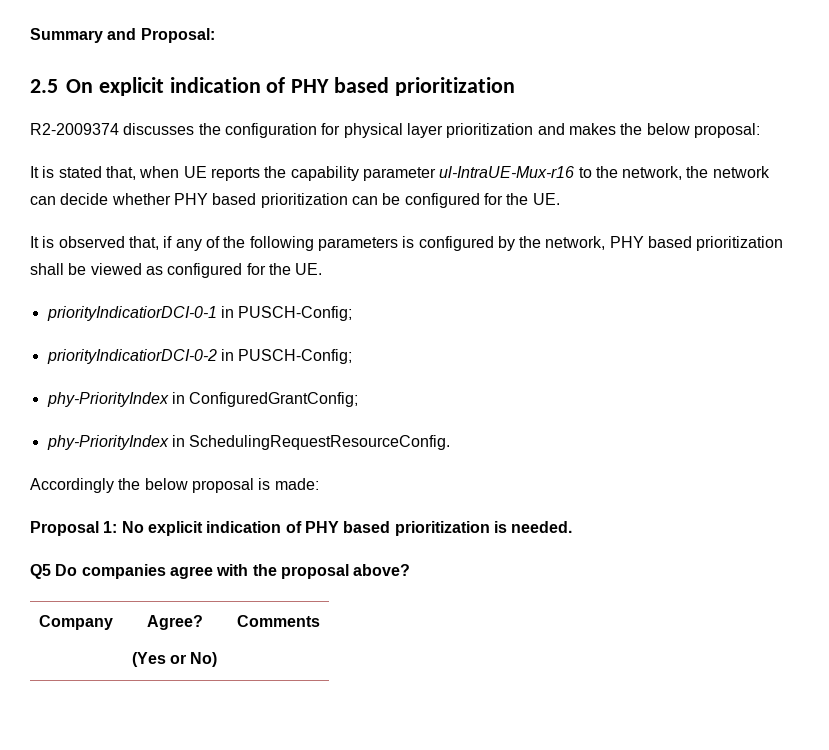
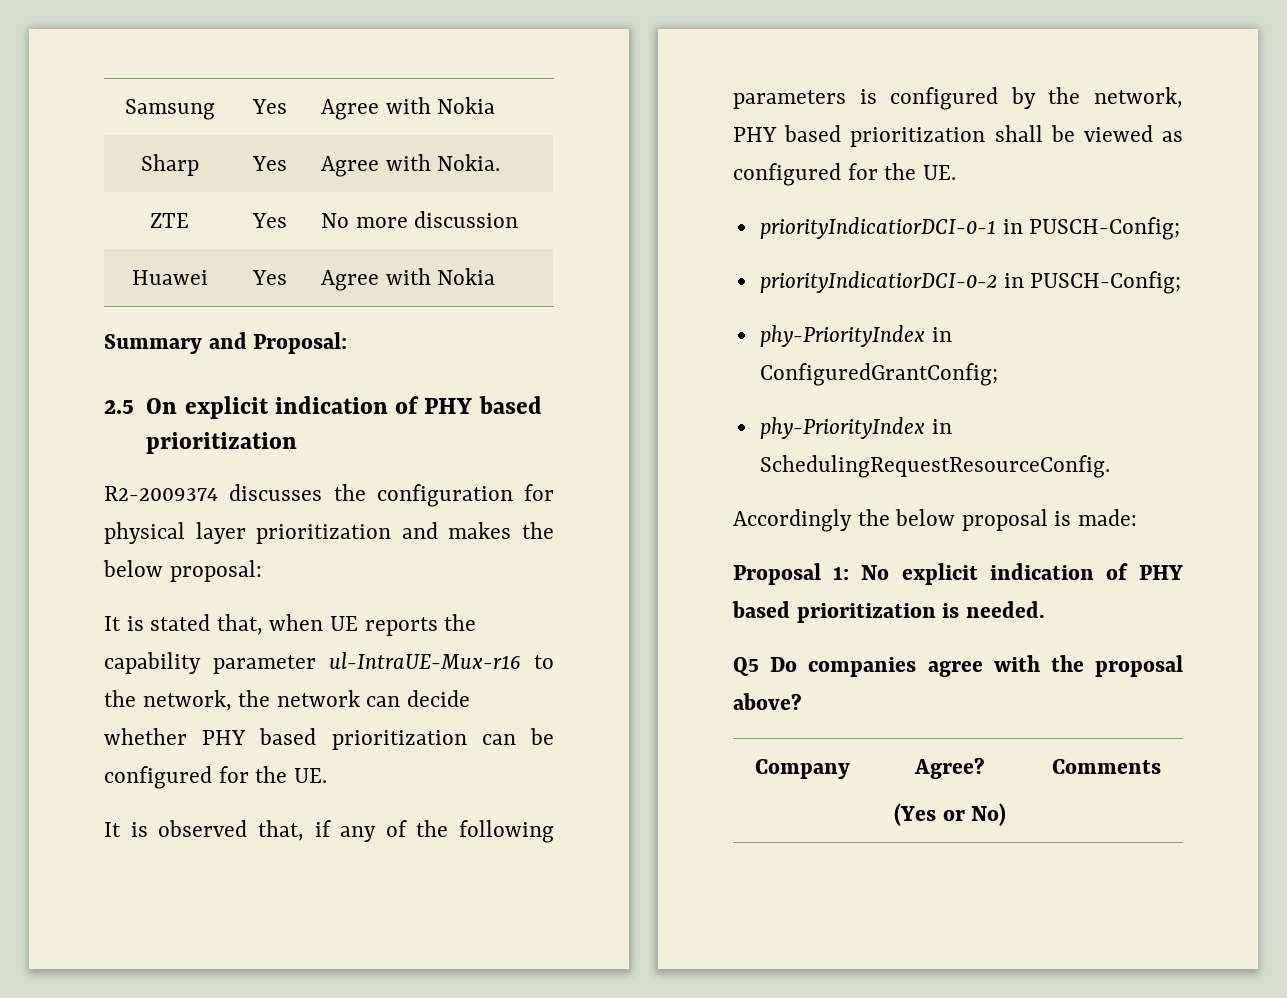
(30, 35) none -> [124,99,215,120] [252,99,287,114] [320,97,496,120] [140,154,199,176] [252,156,287,171] [320,154,501,177] [150,213,189,228] [252,213,287,228] [320,211,519,228] [131,270,208,285] [252,270,287,285] [320,268,496,291] Samsung | Yes | Agree with Nokia // Sharp | Yes | Agree with Nokia. // ZTE | Yes | No more discussion // Huawei | Yes | Agree with Nokia //

